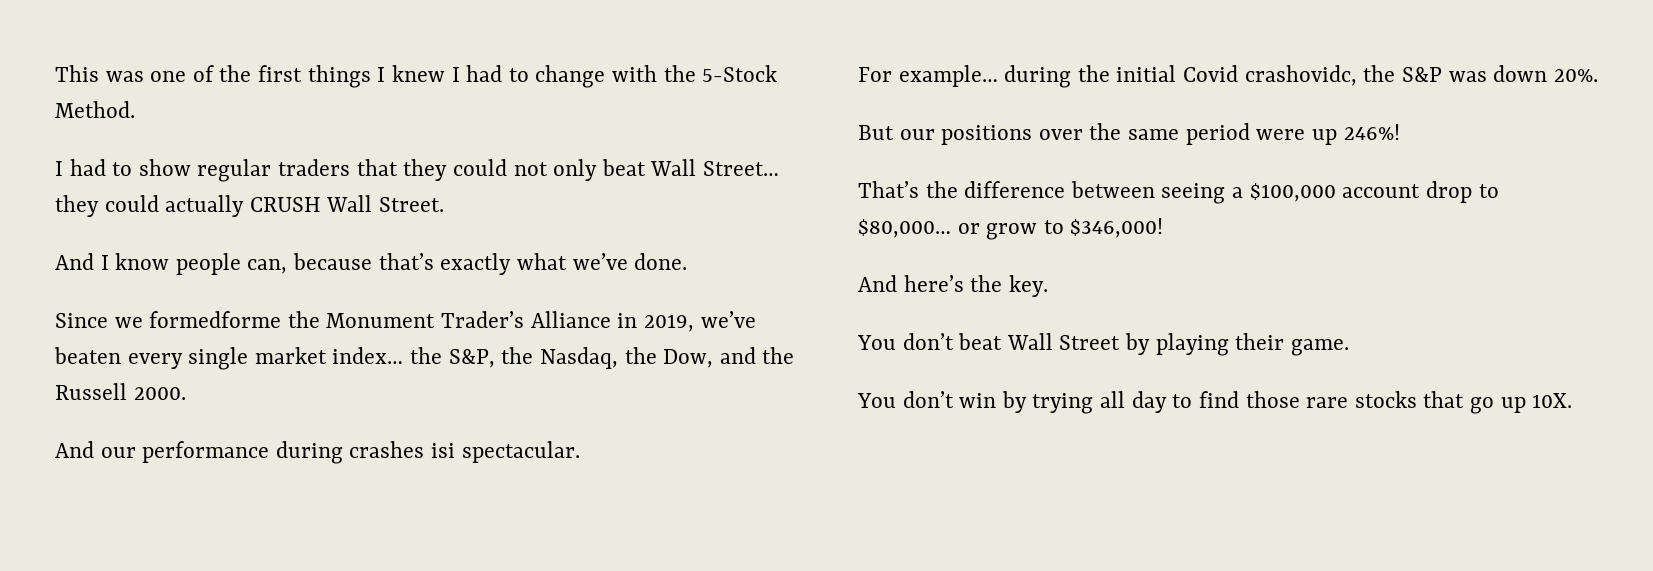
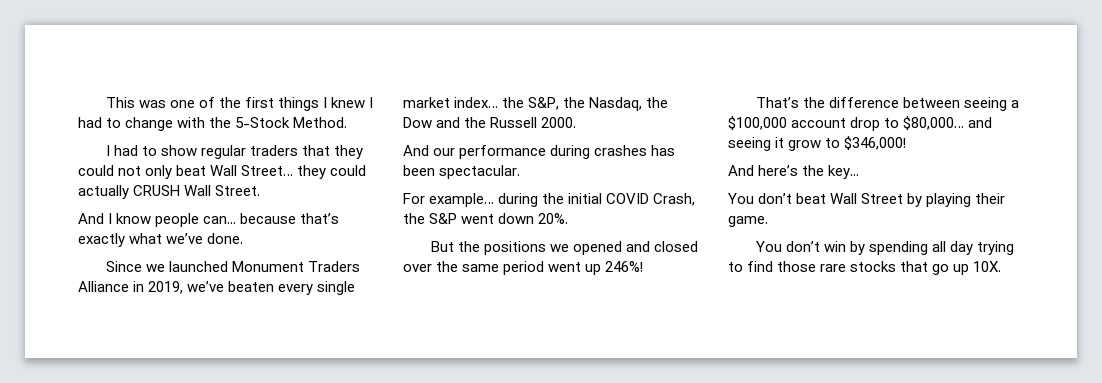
[247,259,288,274] can, -> [203,216,237,224] can...
[149,311,525,328] formedforme the Monument Trader’s -> [168,261,361,272] launched Monument Traders
[663,349,714,368] Dow, -> [403,117,432,128] Dow
[431,443,456,458] isi -> [651,145,676,156] [403,165,435,176] has been
[1183,65,1357,86] Covid crashovidc, -> [606,193,696,206] COVID Crash,
[1448,71,1487,82] was -> [461,214,495,224] went
[899,125,1033,145] our positions -> [457,241,699,255] the positions we opened and closed
[1256,129,1306,140] were -> [548,262,582,272] went
[957,223,980,234] or -> [968,117,993,128] [728,137,785,151] and seeing it
[1008,275,1048,297] key. -> [828,165,860,179] key...
[1032,393,1094,414] trying -> [869,241,929,255] spending
(1167, 402) none -> [977,241,1015,255] trying

